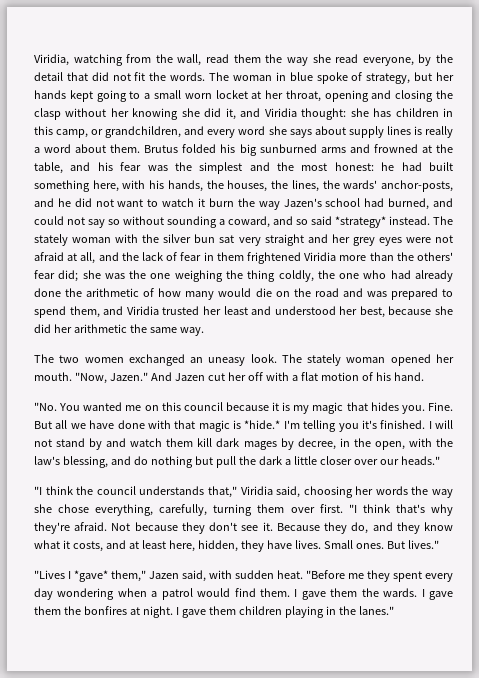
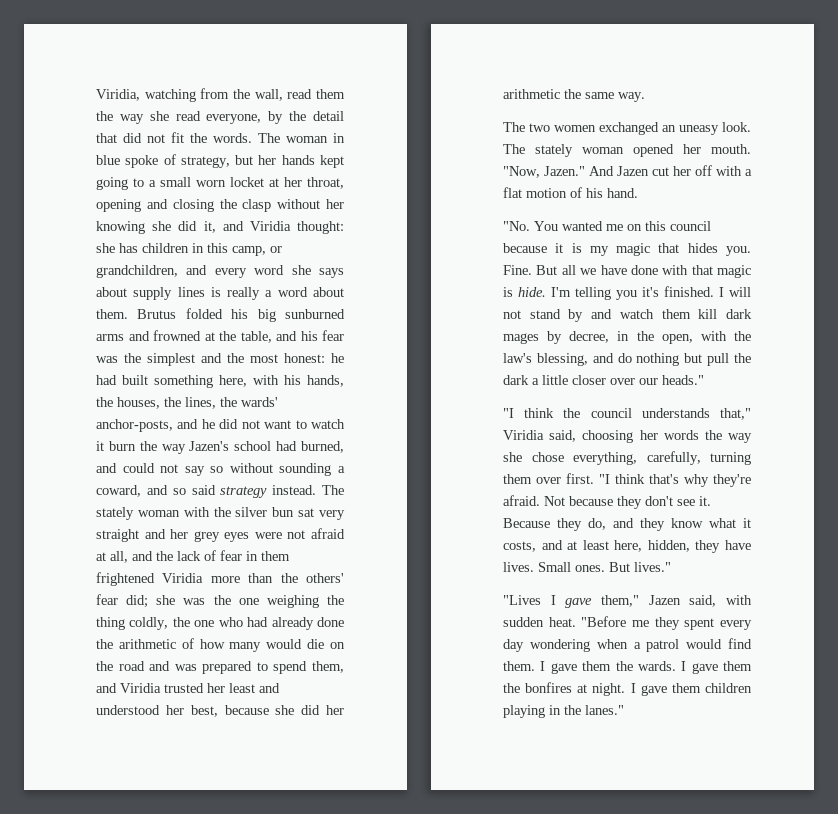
[335,216,386,228] *strategy* -> [220,486,268,498] strategy
[244,420,281,429] *hide.* -> [518,287,546,297] hide.
[74,570,108,582] *gave* -> [565,598,593,608] gave

